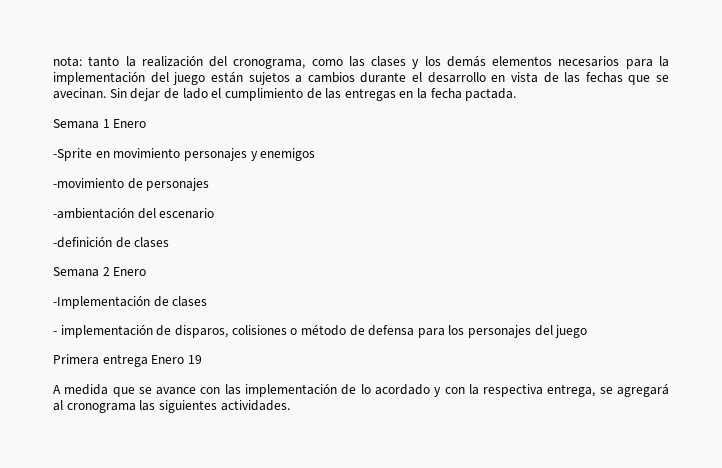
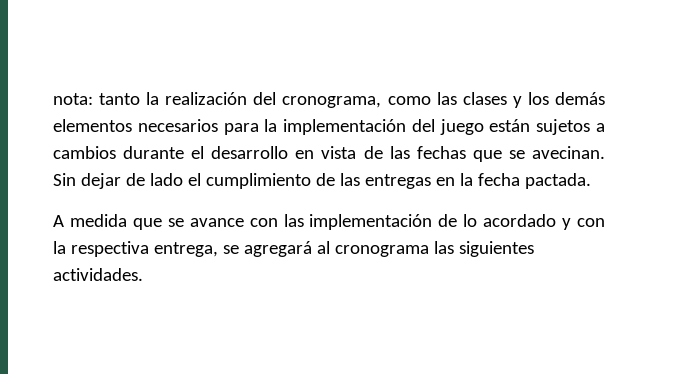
[53,119,147,129] [53,148,316,161] [53,178,210,191] [53,207,215,219] [53,236,170,248] [53,267,147,277] [53,295,208,309] [53,324,588,338] [53,354,202,367] // Semana 1 Enero // -Sprite en movimiento personajes y enemigos // -movimiento de personajes // -ambientación del escenario // -definición de clases // Semana 2 Enero // -Implementación de clases // - implementación de disparos, colisiones o método de defensa para los personajes del juego // Primera entrega Enero 19 -> (591, 181) none

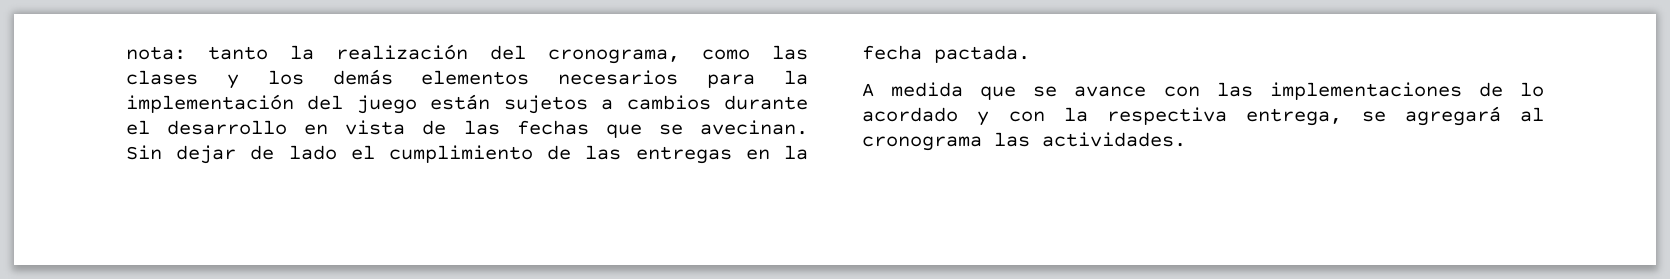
[309,214,433,230] implementación -> [1269,82,1462,100] implementaciones
[458,241,534,257] siguientes -> (1030, 139) none

